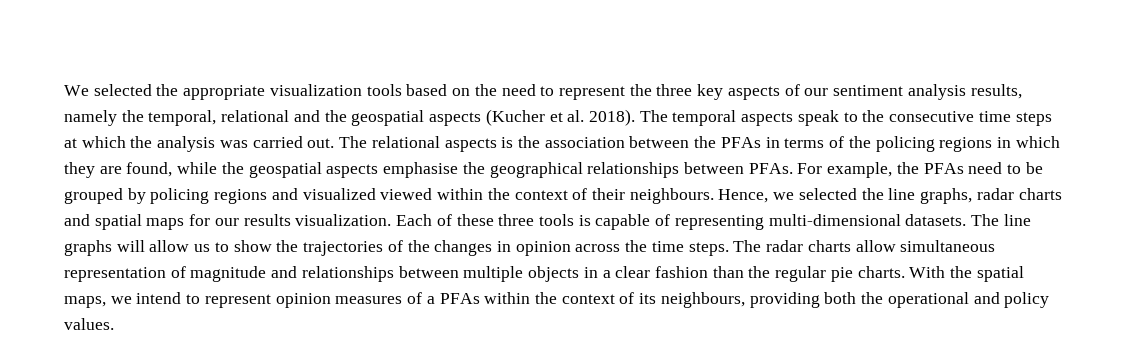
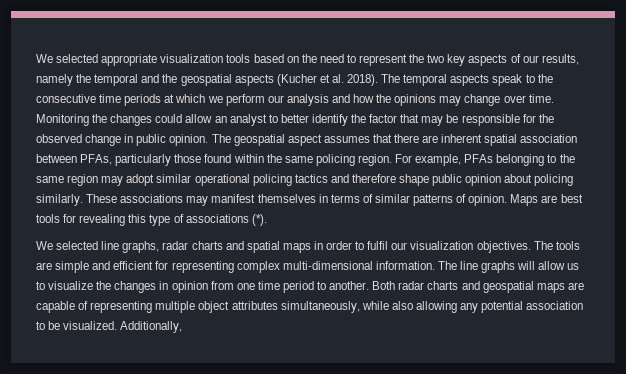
[64,84,179,96] We selected the -> [36,54,99,63] We selected
[656,84,693,96] three -> [427,54,445,63] two
[833,84,966,100] sentiment analysis -> (539, 59) none
[148,110,290,126] temporal, relational -> [94,74,139,86] temporal
[1015,112,1052,126] steps -> [124,94,162,106] periods
[130,136,1060,152] [64,162,1043,178] [64,188,884,204] the analysis was carried out. The relational aspects is the association between the PFAs in terms of the policing regions in which they are found, while the geospatial aspects emphasise the geographical relationships between PFAs. For example, the PFAs need to be grouped by policing regions and visualized viewed within the context of their neighbours. Hence, we selected the -> [207,94,554,106] [36,114,554,126] [36,134,578,146] [36,154,575,166] [36,174,574,186] [36,194,583,206] [36,214,267,226] [36,241,99,250] we perform our analysis and how the opinions may change over time. Monitoring the changes could allow an analyst to better identify the factor that may be responsible for the observed change in public opinion. The geospatial aspect assumes that there are inherent spatial association between PFAs, particularly those found within the same policing region. For example, PFAs belonging to the same region may adopt similar operational policing tactics and therefore shape public opinion about policing similarly. These associations may manifest themselves in terms of similar patterns of opinion. Maps are best tools for revealing this type of associations (*). // We selected
[189,214,967,230] for our results visualization. Each of these three tools is capable of representing multi-dimensional datasets. -> [313,241,580,253] [36,261,435,273] in order to fulfil our visualization objectives. The tools are simple and efficient for representing complex multi-dimensional information.
[233,240,996,256] [64,266,1024,282] [64,292,1050,308] [64,318,114,330] show the trajectories of the changes in opinion across the time steps. The radar charts allow simultaneous representation of magnitude and relationships between multiple objects in a clear fashion than the regular pie charts. With the spatial maps, we intend to represent opinion measures of a PFAs within the context of its neighbours, providing both the operational and policy values. -> [48,281,584,293] [36,301,584,313] [36,321,183,333] visualize the changes in opinion from one time period to another. Both radar charts and geospatial maps are capable of representing multiple object attributes simultaneously, while also allowing any potential association to be visualized. Additionally,

